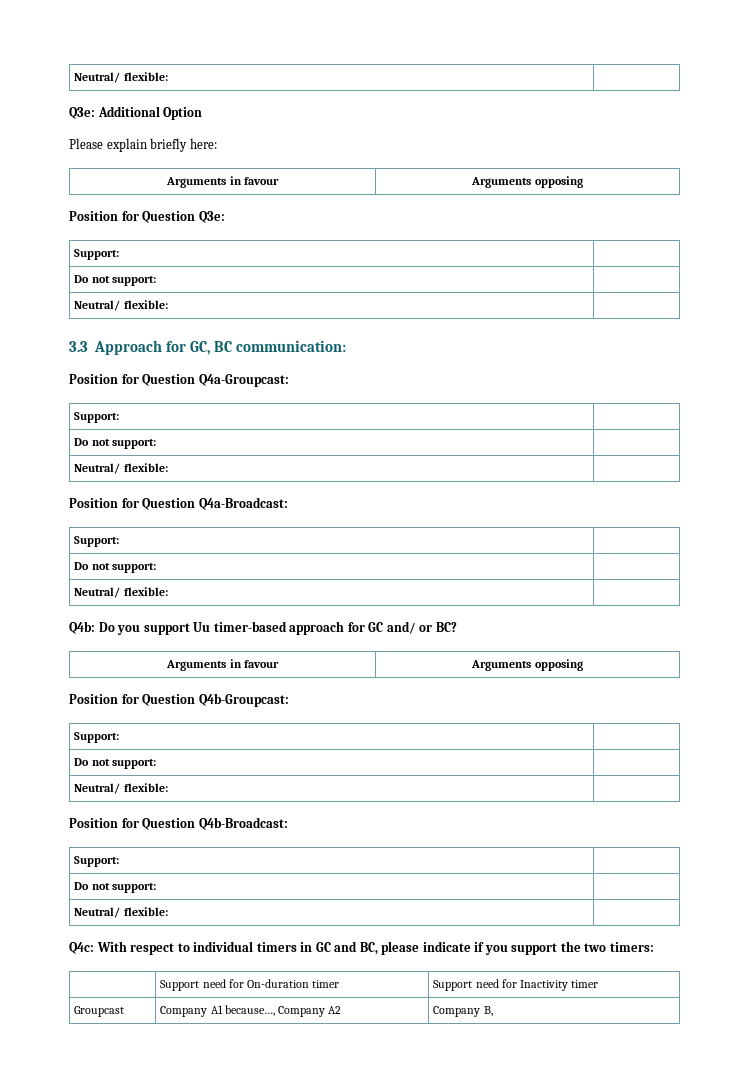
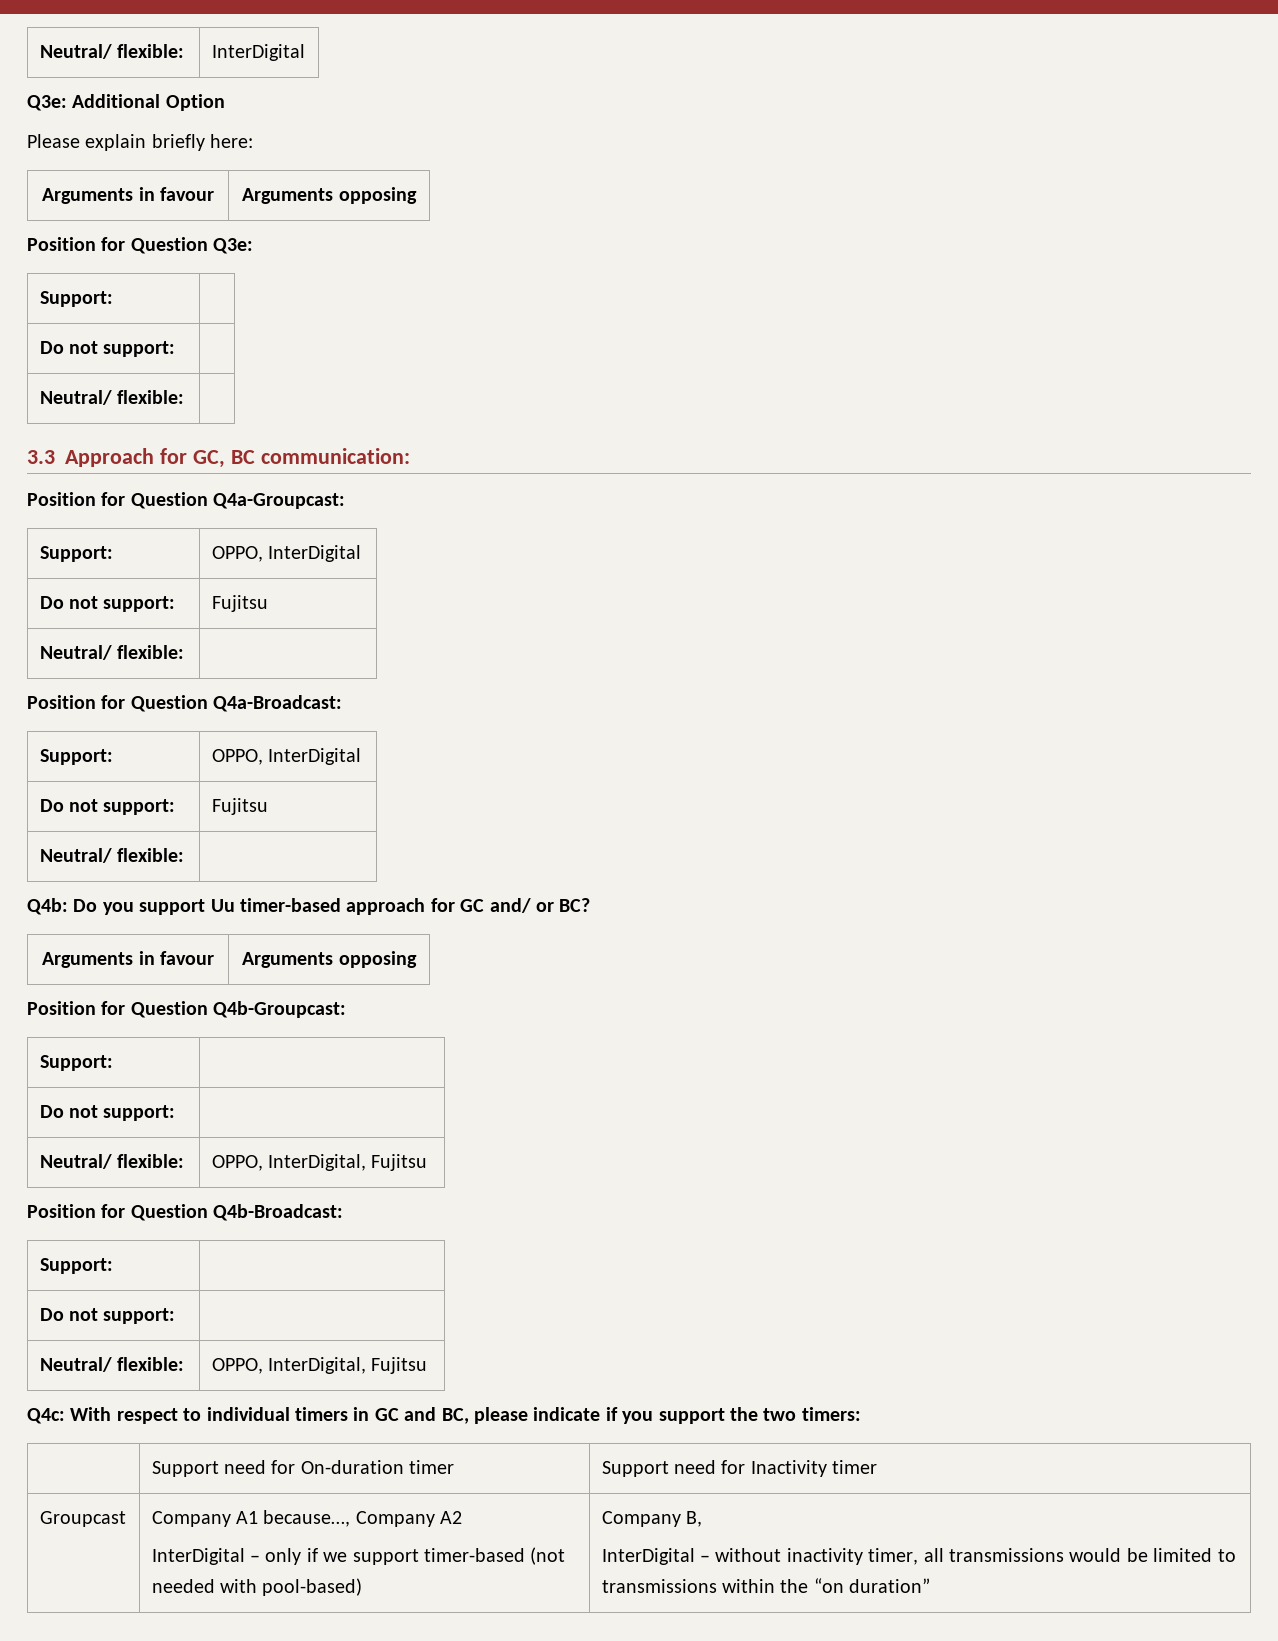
[74,72,168,83] Neutral/ flexible: | -> [39,44,184,59] [211,44,305,61] Neutral/ flexible: | InterDigital
[74,438,156,449] // Do not support: | -> [211,545,361,562] [39,596,176,612] [211,595,268,612] OPPO, InterDigital // Do not support: | Fujitsu
[74,562,156,573] // Do not support: | -> [211,748,361,765] [39,799,176,815] [211,798,268,815] OPPO, InterDigital // Do not support: | Fujitsu
(168, 787) none -> [211,1154,428,1171] OPPO, InterDigital, Fujitsu
(168, 911) none -> [211,1357,428,1374] OPPO, InterDigital, Fujitsu
[433,1006,493,1017] | Company B, -> [151,1547,566,1565] [151,1578,363,1596] [601,1511,702,1527] [601,1548,1236,1565] [601,1578,931,1593] // InterDigital – only if we support timer-based (not needed with pool-based) | Company B, // InterDigital – without inactivity timer, all transmissions would be limited to transmissions within the “on duration”

